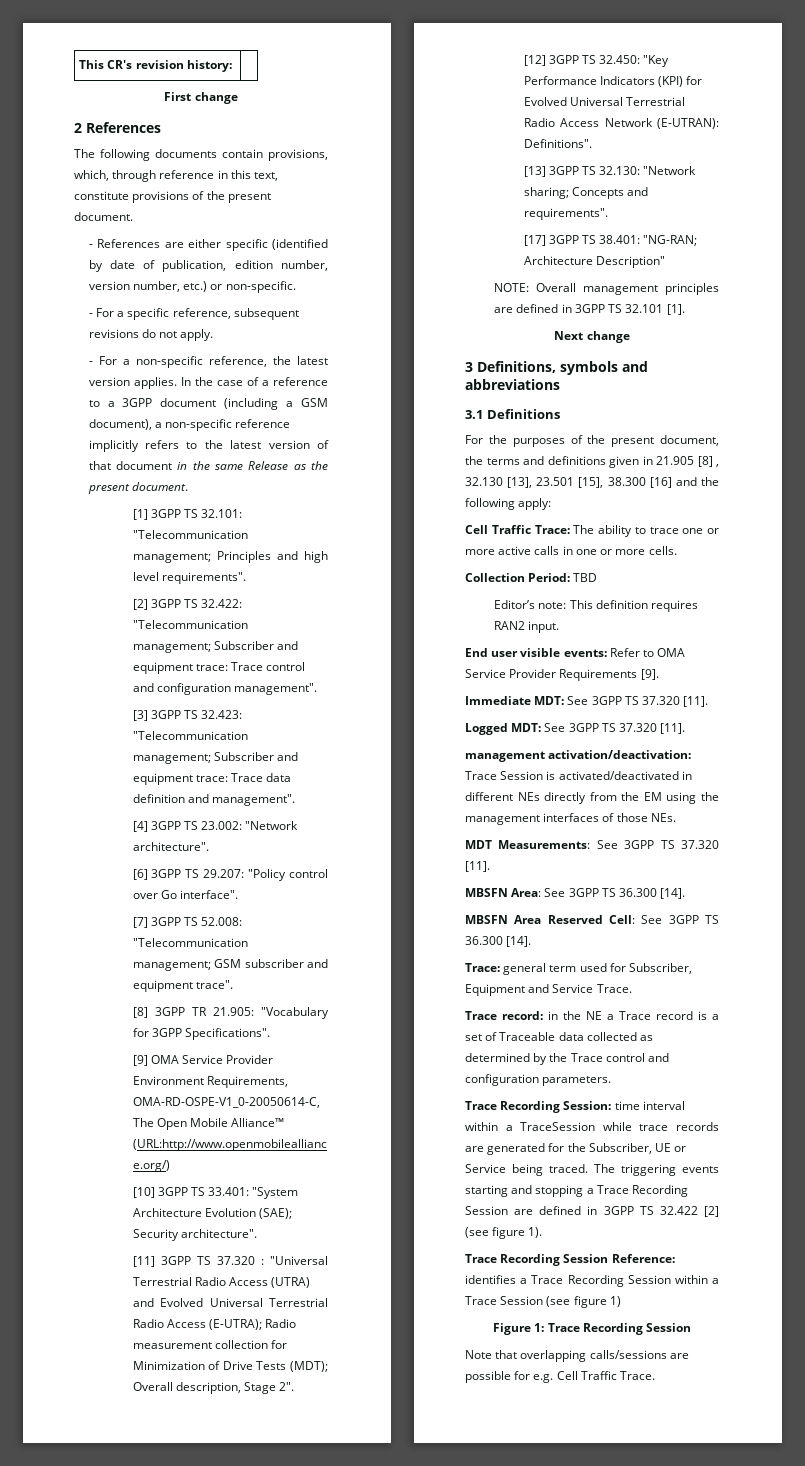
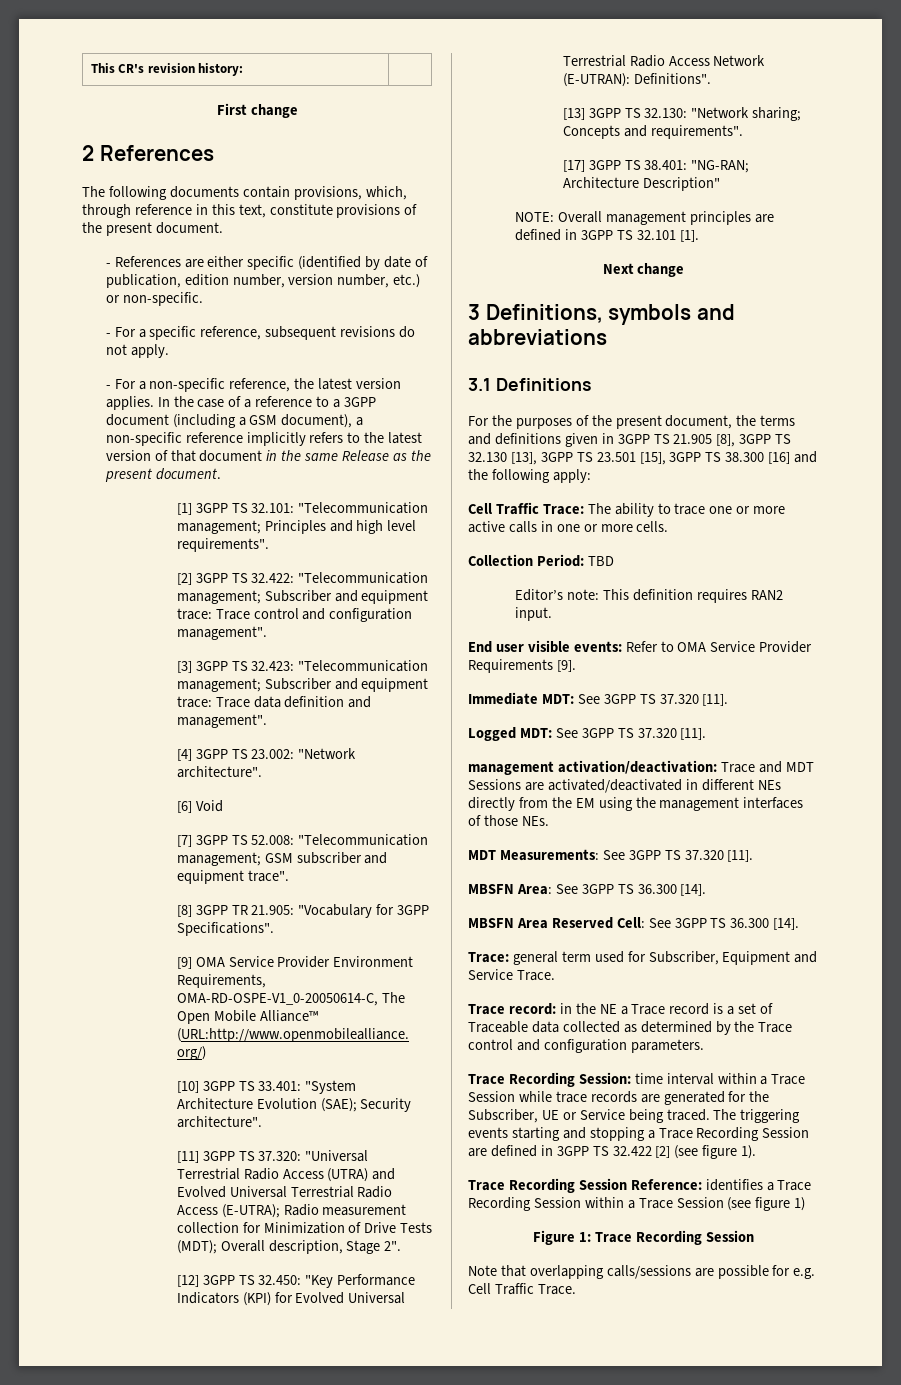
[151,869,328,881] [132,890,238,899] 3GPP TS 29.207: "Policy control over Go interface". -> [195,800,223,812] Void
[216,1256,264,1265] 37.320 : -> [258,1151,302,1161] 37.320:
[656,456,719,467] [465,477,604,488] 21.905 [8] , 32.130 [13], 23.501 [15], -> [617,434,792,447] [468,452,722,465] 3GPP TS 21.905 [8], 3GPP TS 32.130 [13], 3GPP TS 23.501 [15], 3GPP TS
[500,771,556,780] Session is -> [758,761,814,773] [468,779,544,791] and MDT Sessions are
[520,1122,596,1131] TraceSession -> [771,1074,806,1085] [468,1091,515,1102] Trace Session

